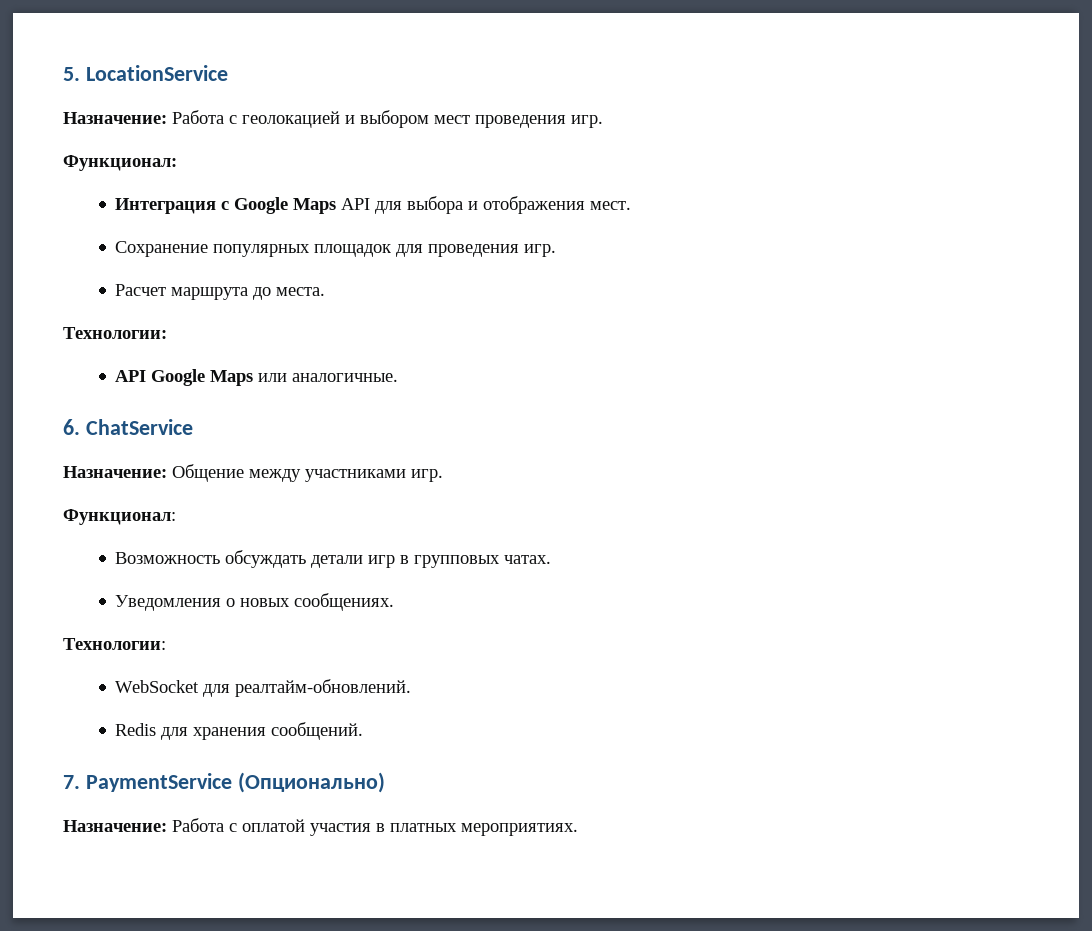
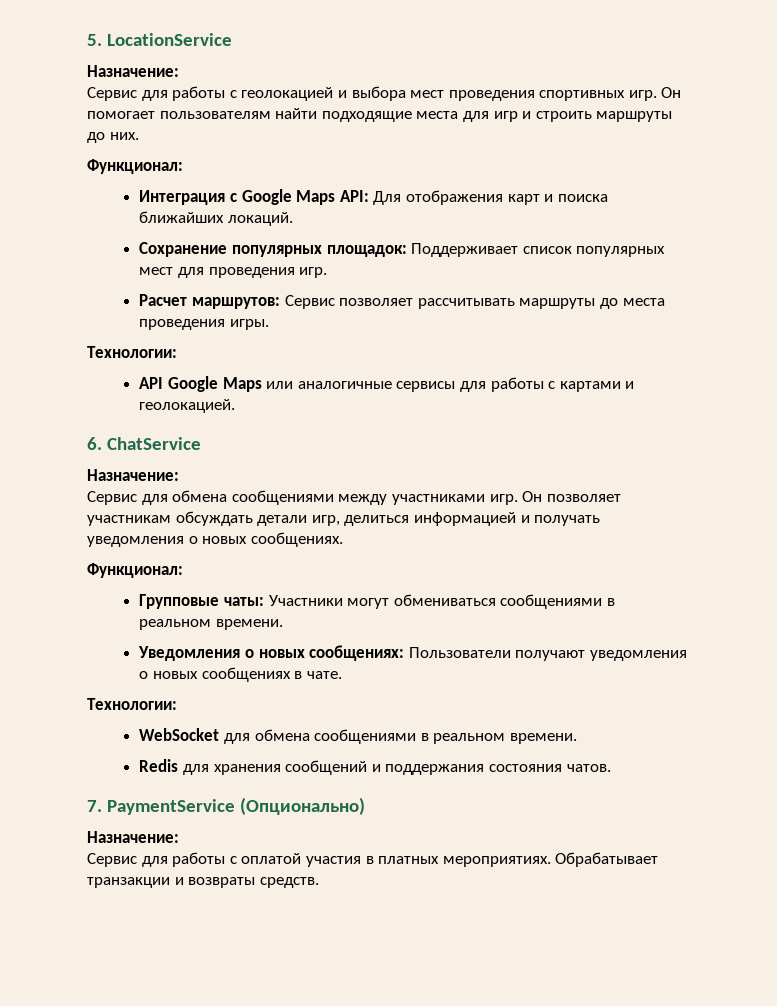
[172,110,224,124] Работа -> [87,86,226,101] // Сервис для работы
[360,110,429,128] выбором -> [351,86,406,101] выбора
[571,115,603,128] игр. -> [539,87,682,101] [87,108,673,122] [87,132,139,143] спортивных игр. Он помогает пользователям найти подходящие места для игр и строить маршруты до них.
[341,196,632,214] [115,241,557,257] [115,284,326,300] API для выбора и отображения мест. // Сохранение популярных площадок для проведения игр. // Расчет маршрута до места. -> [339,190,608,205] [139,211,293,226] [139,242,666,257] [139,267,328,278] [139,294,665,309] [139,319,269,330] API: Для отображения карт и поиска ближайших локаций. // Сохранение популярных площадок: Поддерживает список популярных мест для проведения игр. // Расчет маршрутов: Сервис позволяет рассчитывать маршруты до места проведения игры.
[292,373,399,382] аналогичные. -> [297,377,635,392] [139,399,236,413] аналогичные сервисы для работы с картами и геолокацией.
[172,464,244,482] Общение -> [87,490,334,505] // Сервис для обмена сообщениями
[63,509,176,525] [115,550,552,568] [115,593,395,611] [63,638,166,650] [115,679,412,697] [115,722,364,740] // Функционал: // Возможность обсуждать детали игр в групповых чатах. // Уведомления о новых сообщениях. // Технологии: // WebSocket для реалтайм-обновлений. // Redis для хранения сообщений. -> [522,491,621,502] [87,511,601,526] [87,532,343,547] [87,563,183,578] [139,594,615,609] [139,619,283,630] [138,645,687,661] [139,667,342,682] [87,698,177,710] [139,728,577,744] [139,759,611,775] Он позволяет участникам обсуждать детали игр, делиться информацией и получать уведомления о новых сообщениях. // Функционал: // Групповые чаты: Участники могут обмениваться сообщениями в реальном времени. // Уведомления о новых сообщениях: Пользователи получают уведомления о новых сообщениях в чате. // Технологии: // WebSocket для обмена сообщениями в реальном времени. // Redis для хранения сообщений и поддержания состояния чатов.
[172,818,224,832] Работа -> [87,852,226,867] // Сервис для работы
(578, 829) none -> [555,852,659,867] [87,877,319,888] Обрабатывает транзакции и возвраты средств.

